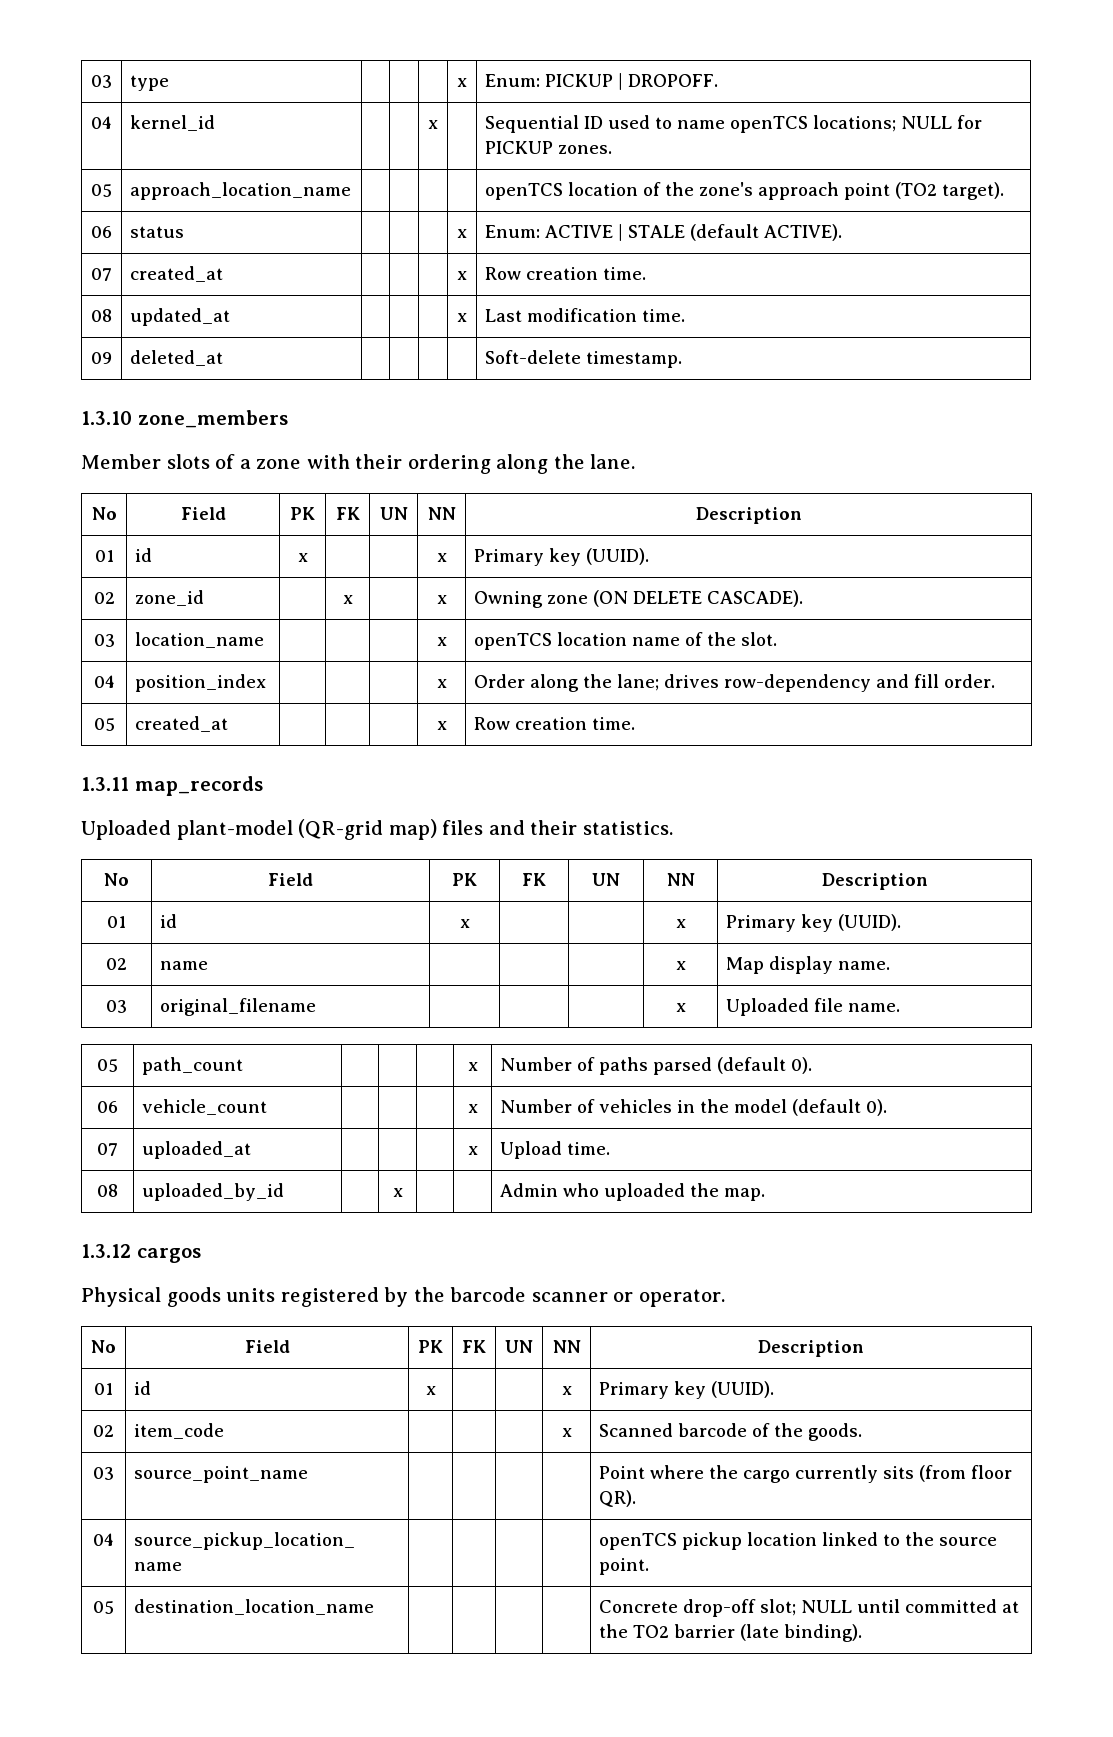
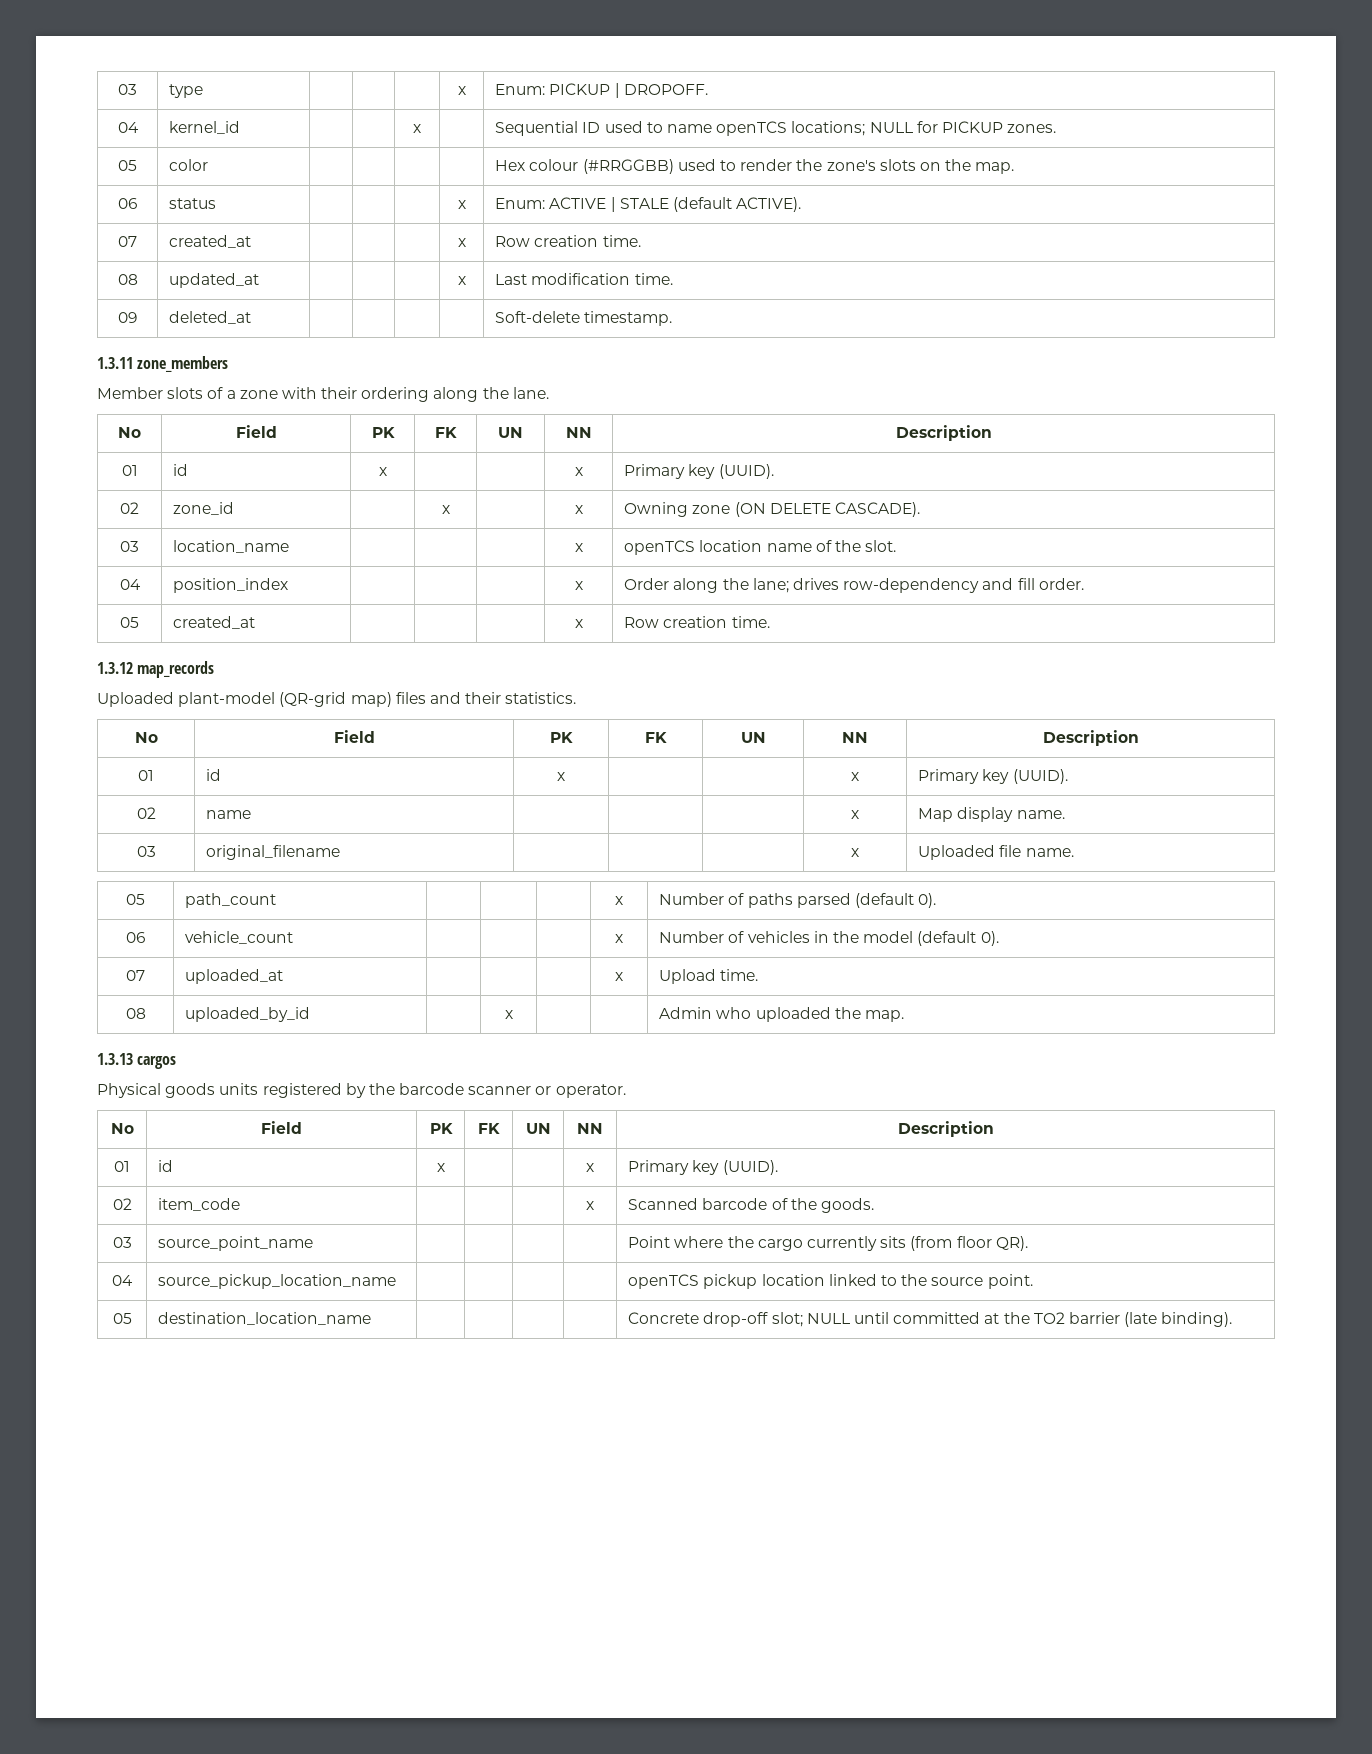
[130,182,352,200] [485,182,1005,200] approach_location_name | | | | | openTCS location of the zone's approach point (TO2 target). -> [169,159,209,171] [495,159,1015,174] color | | | | | Hex colour (#RRGGBB) used to render the zone's slots on the map.
[81,411,132,425] 1.3.10 -> [97,357,133,369] 1.3.11
[81,777,129,791] 1.3.11 -> [97,662,133,674] 1.3.12
[81,1244,131,1258] 1.3.12 -> [97,1053,133,1065] 1.3.13

